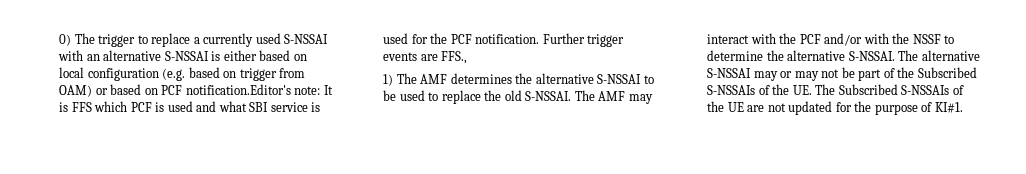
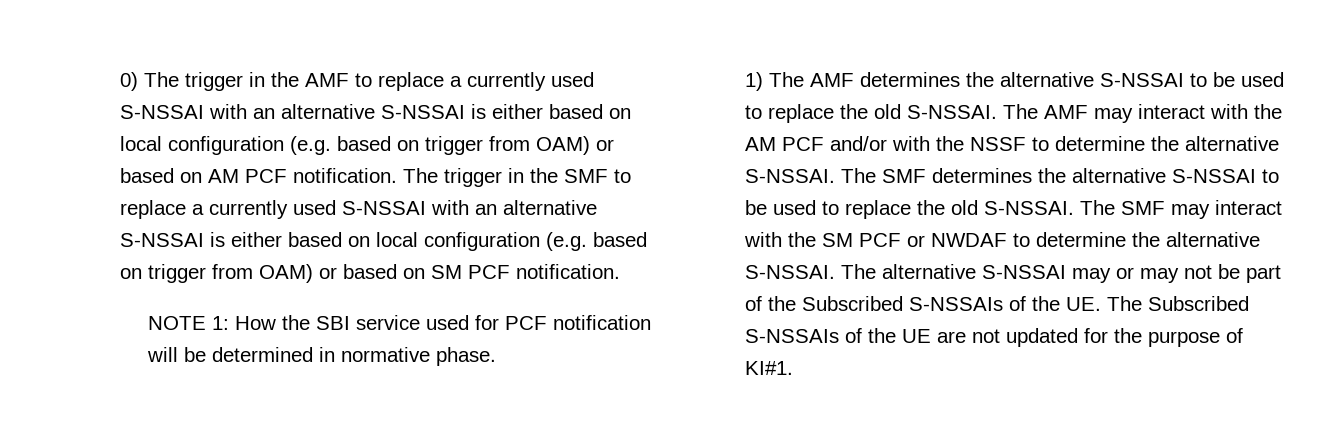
(136, 40) none -> [248,72,349,87] in the AMF
[161,84,333,95] [59,101,247,112] PCF notification.Editor's note: It is FFS which PCF is used and what -> [207,168,631,187] [119,200,597,219] [119,232,647,251] [119,264,620,283] [147,315,310,330] AM PCF notification. The trigger in the SMF to replace a currently used S-NSSAI with an alternative S-NSSAI is either based on local configuration (e.g. based on trigger from OAM) or based on SM PCF notification. // NOTE 1: How the
[311,102,321,112] is -> (420, 322) none
[430,33,625,47] [383,51,468,64] the PCF notification. Further trigger events are FFS., -> [504,315,651,330] [146,347,496,366] PCF notification will be determined in normative phase.
(797, 38) none -> [744,137,776,151] AM
(919, 55) none -> [881,168,1279,183] [744,200,1282,219] [743,232,1260,247] [744,264,876,279] SMF determines the alternative S-NSSAI to be used to replace the old S-NSSAI. The SMF may interact with the SM PCF or NWDAF to determine the alternative S-NSSAI. The

